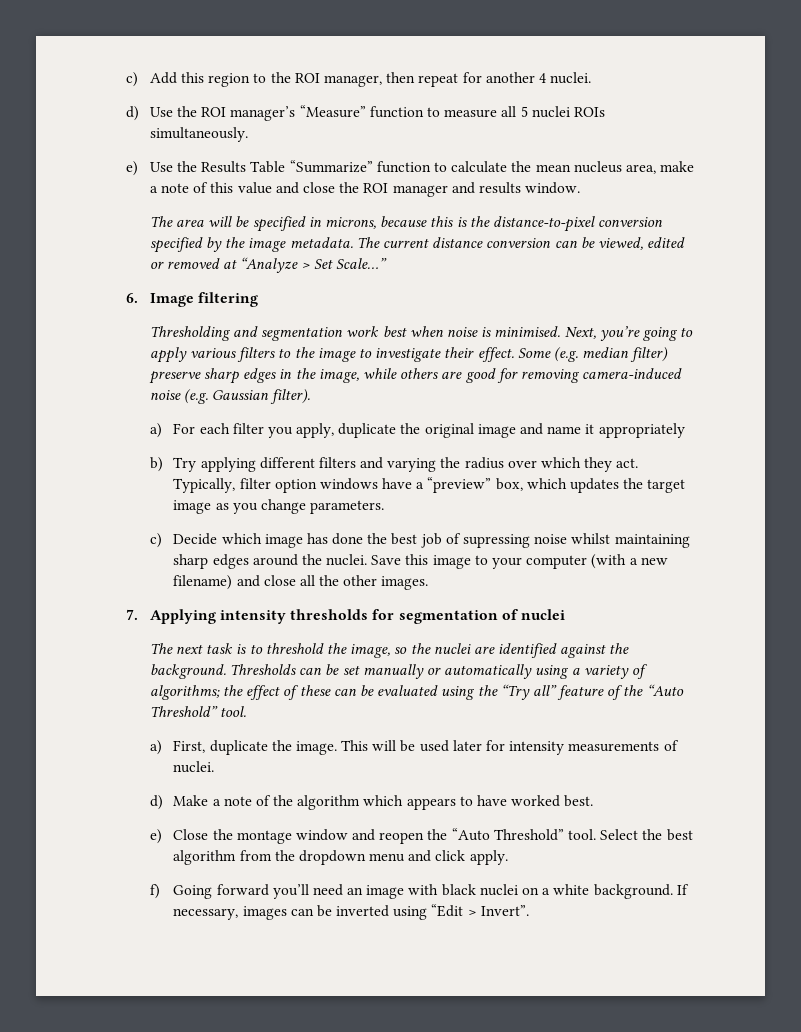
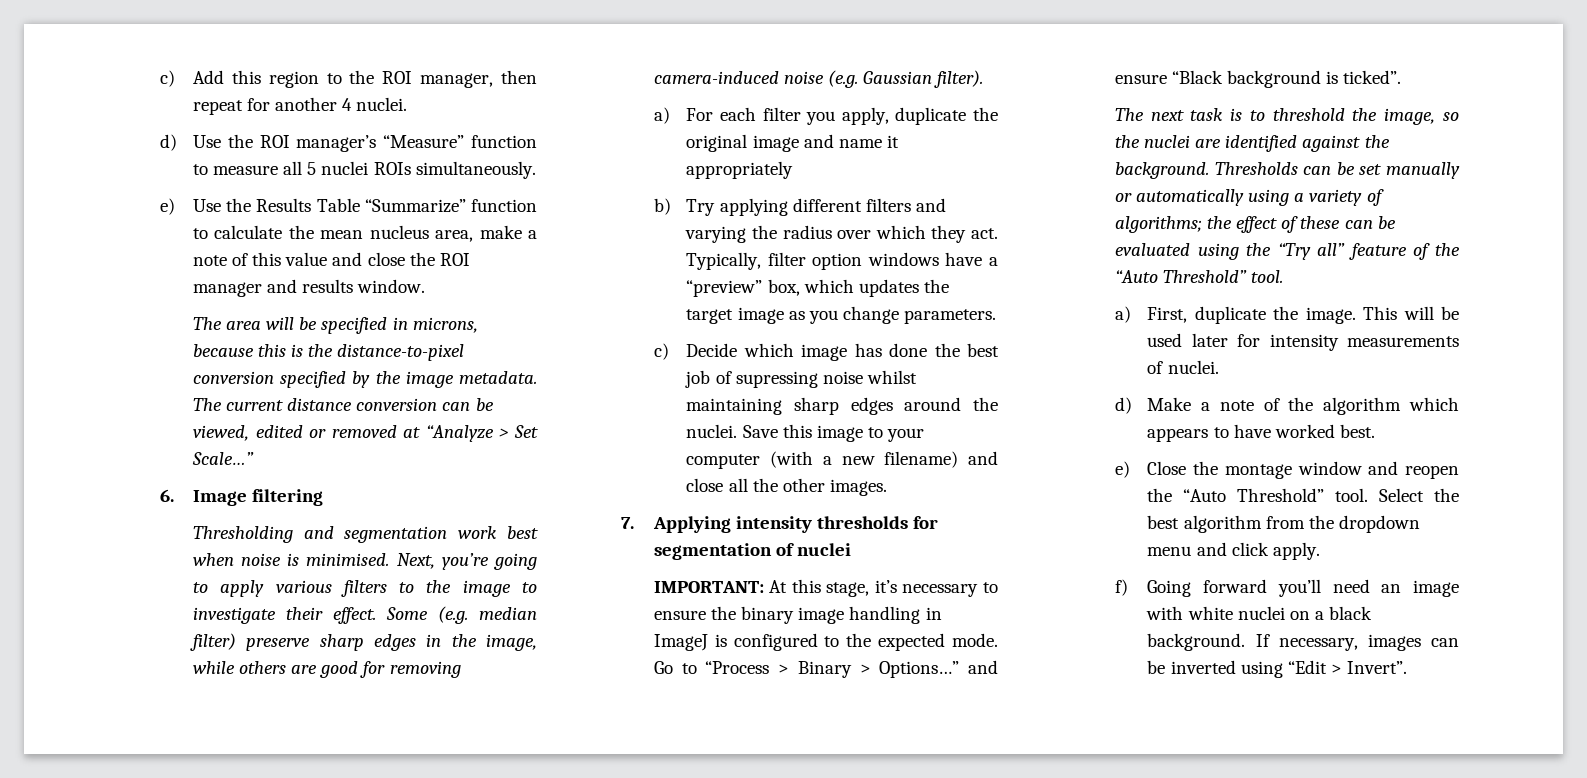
(565, 614) none -> [653,579,998,597] [653,606,942,624] [653,633,998,651] [653,660,998,678] [1114,70,1402,88] // IMPORTANT: At this stage, it’s necessary to ensure the binary image handling in ImageJ is configured to the expected mode. Go to “Process > Binary > Options…” and ensure “Black background is ticked”.
[441,884,476,896] black -> [1187,606,1233,620] white
[553,884,590,895] white -> [1329,606,1373,620] black

